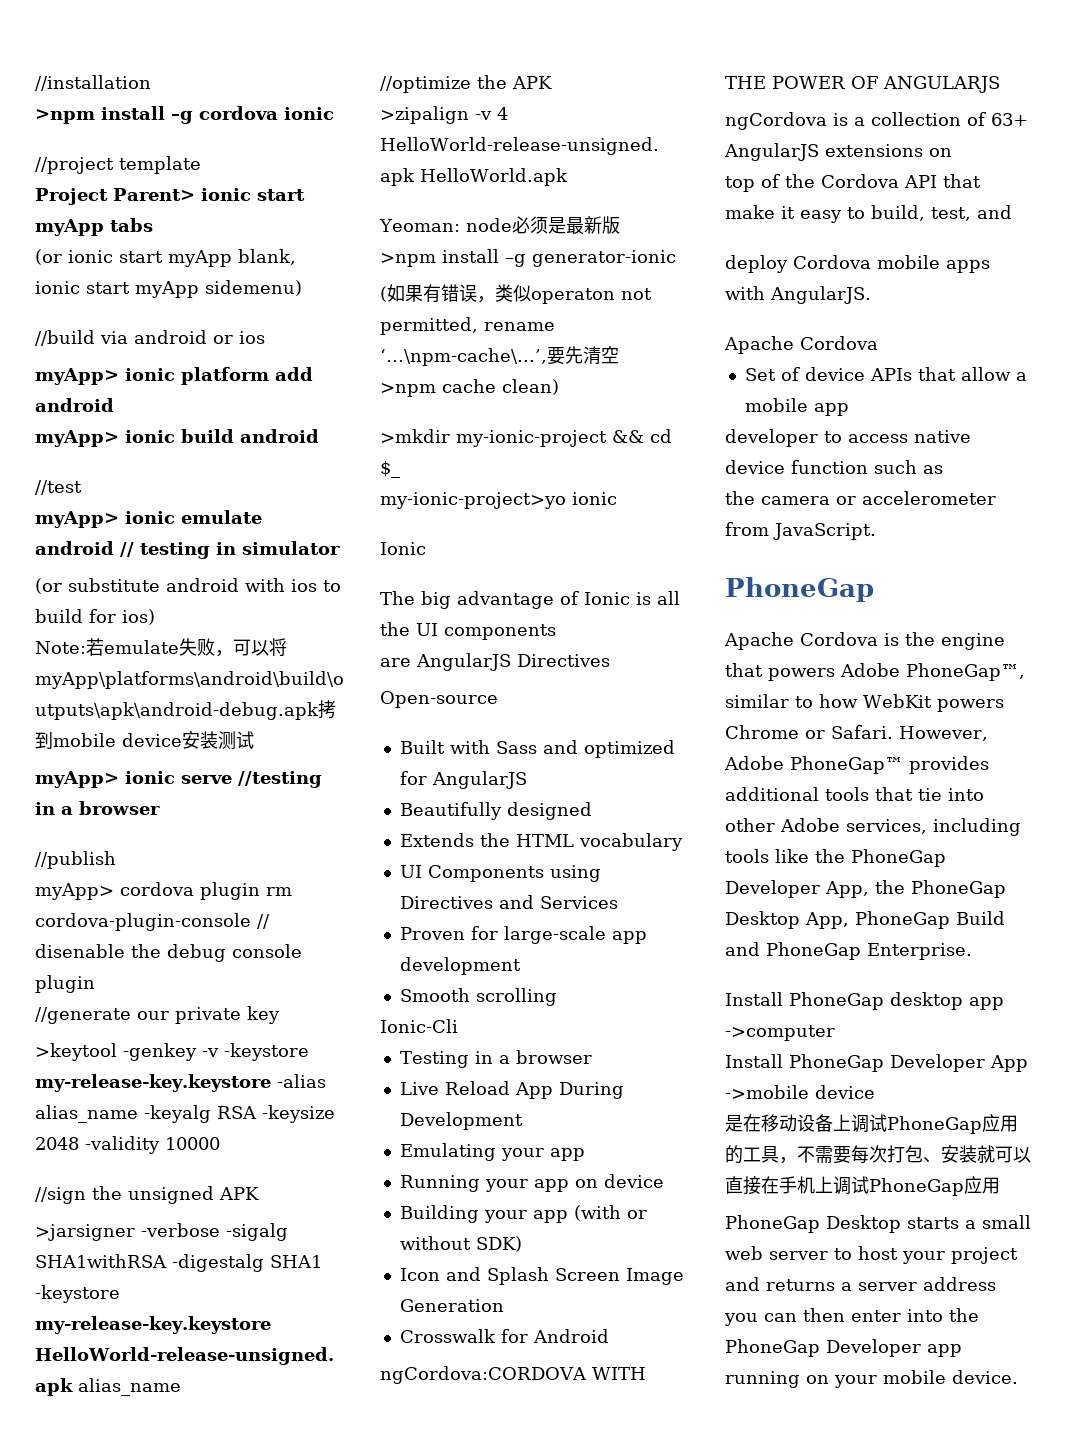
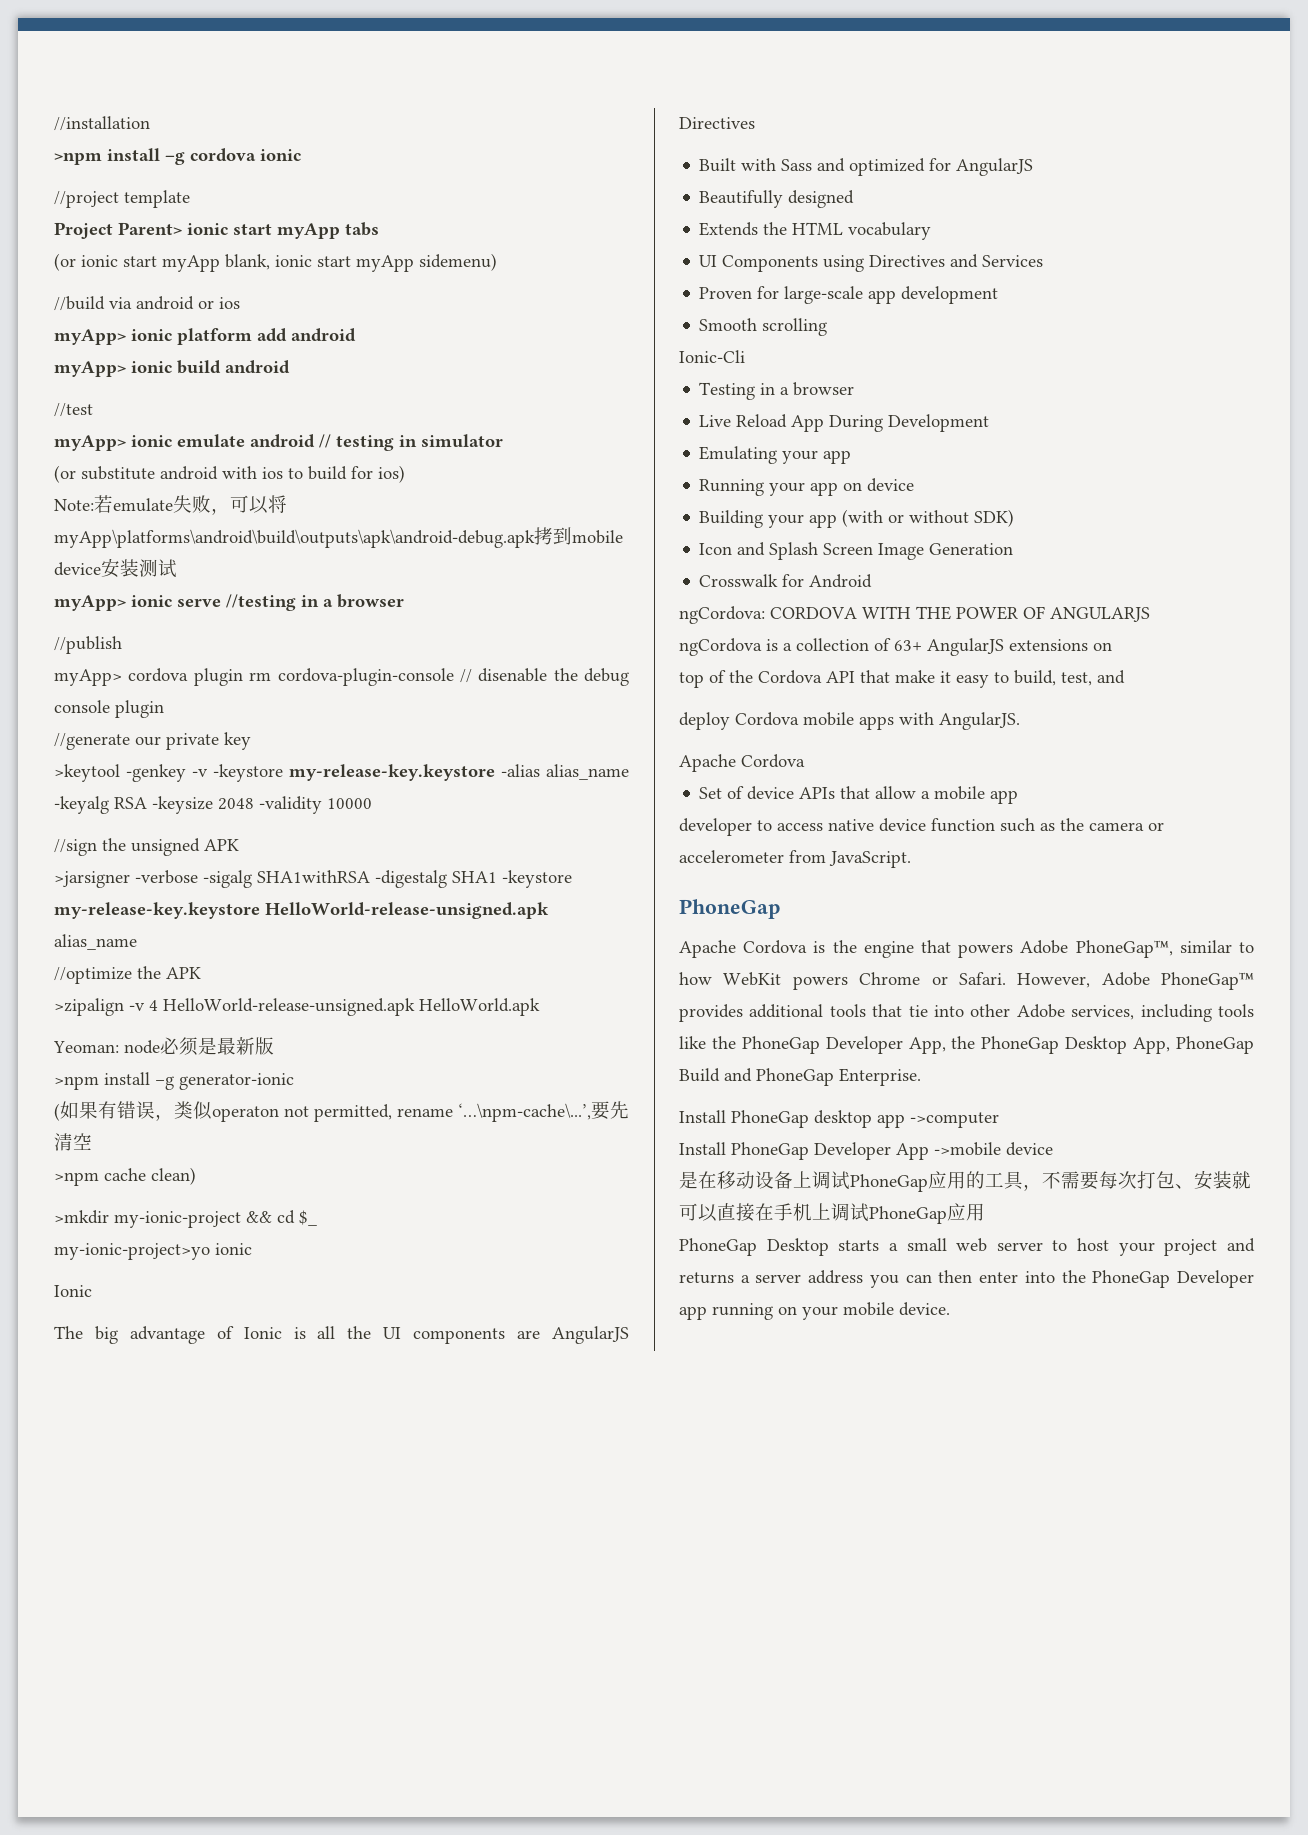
(556, 632) // -> (506, 1336) none
[380,691,498,708] // Open-source -> (755, 123) none
[380,1366,587,1384] ngCordova:CORDOVA -> [679,606,857,624] ngCordova: CORDOVA
(943, 469) // -> (1055, 827) none

